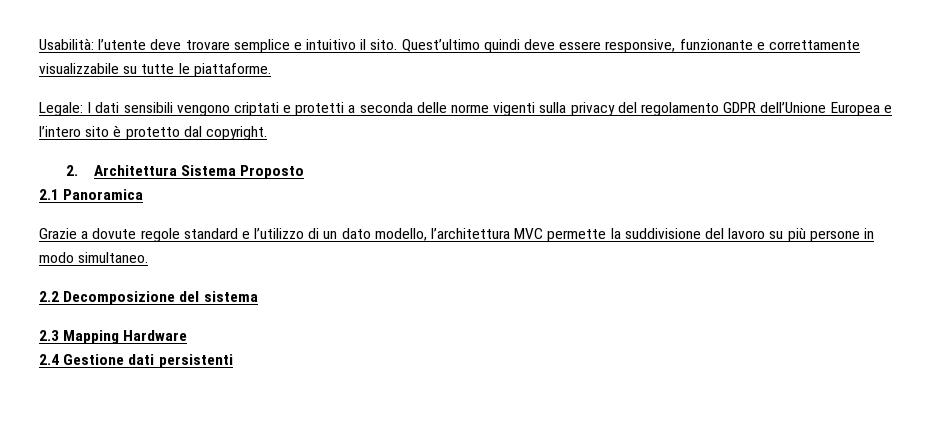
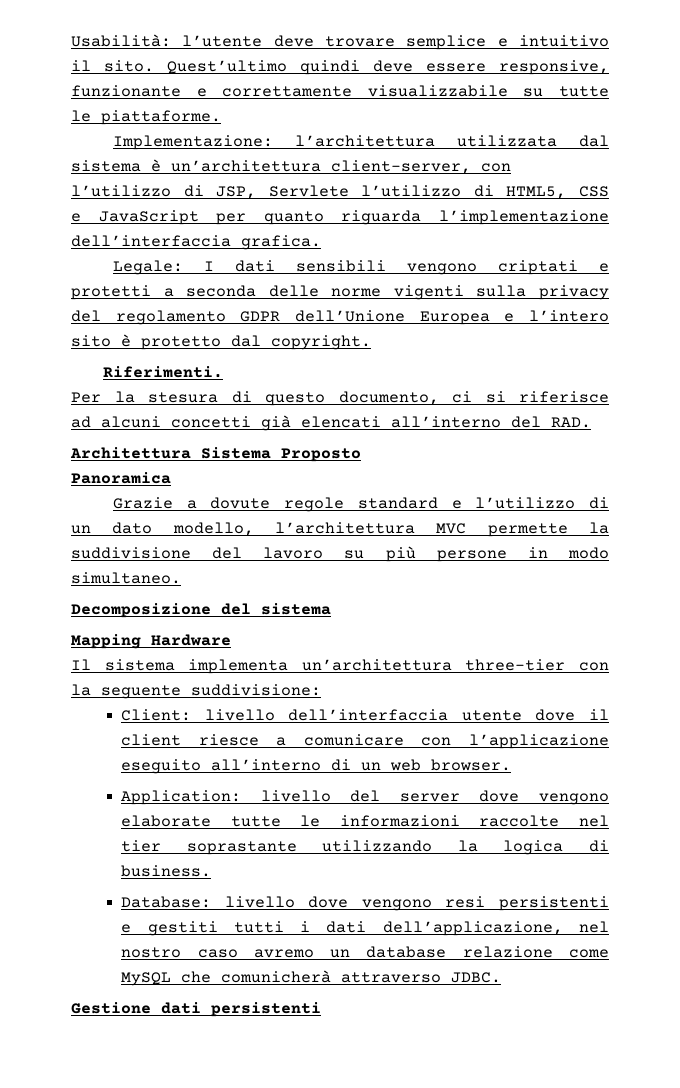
(271, 70) none -> [113,135,609,150] [71,159,511,174] [71,185,609,199] [71,210,609,225] [71,235,321,250] // Implementazione: l’architettura utilizzata dal sistema è un’architettura client-server, con l’utilizzo di JSP, Servlete l’utilizzo di HTML5, CSS e JavaScript per quanto riguarda l’implementazione dell’interfaccia grafica.
[66,165,79,176] 2. -> [103,366,224,378] [71,391,609,406] [71,415,591,431] Riferimenti. // Per la stesura di questo documento, ci si riferisce ad alcuni concetti già elencati all’interno del RAD. //
[39,189,59,200] 2.1 -> (361, 455) none
[39,291,59,302] 2.2 -> (181, 578) none
[39,330,59,341] 2.3 -> (331, 609) none
[39,354,59,365] 2.4 -> [71,659,609,674] [71,684,321,699] [121,709,609,721] [121,734,609,749] [121,759,512,774] [121,790,610,805] [121,815,609,827] [121,840,609,855] [121,865,212,877] [121,896,609,911] [121,921,609,936] [121,946,609,958] [121,970,502,986] Il sistema implementa un’architettura three-tier con la seguente suddivisione: // Client: livello dell’interfaccia utente dove il client riesce a comunicare con l’applicazione eseguito all’interno di un web browser. // Application: livello del server dove vengono elaborate tutte le informazioni raccolte nel tier soprastante utilizzando la logica di business. // Database: livello dove vengono resi persistenti e gestiti tutti i dati dell’applicazione, nel nostro caso avremo un database relazione come MySQL che comunicherà attraverso JDBC. //

